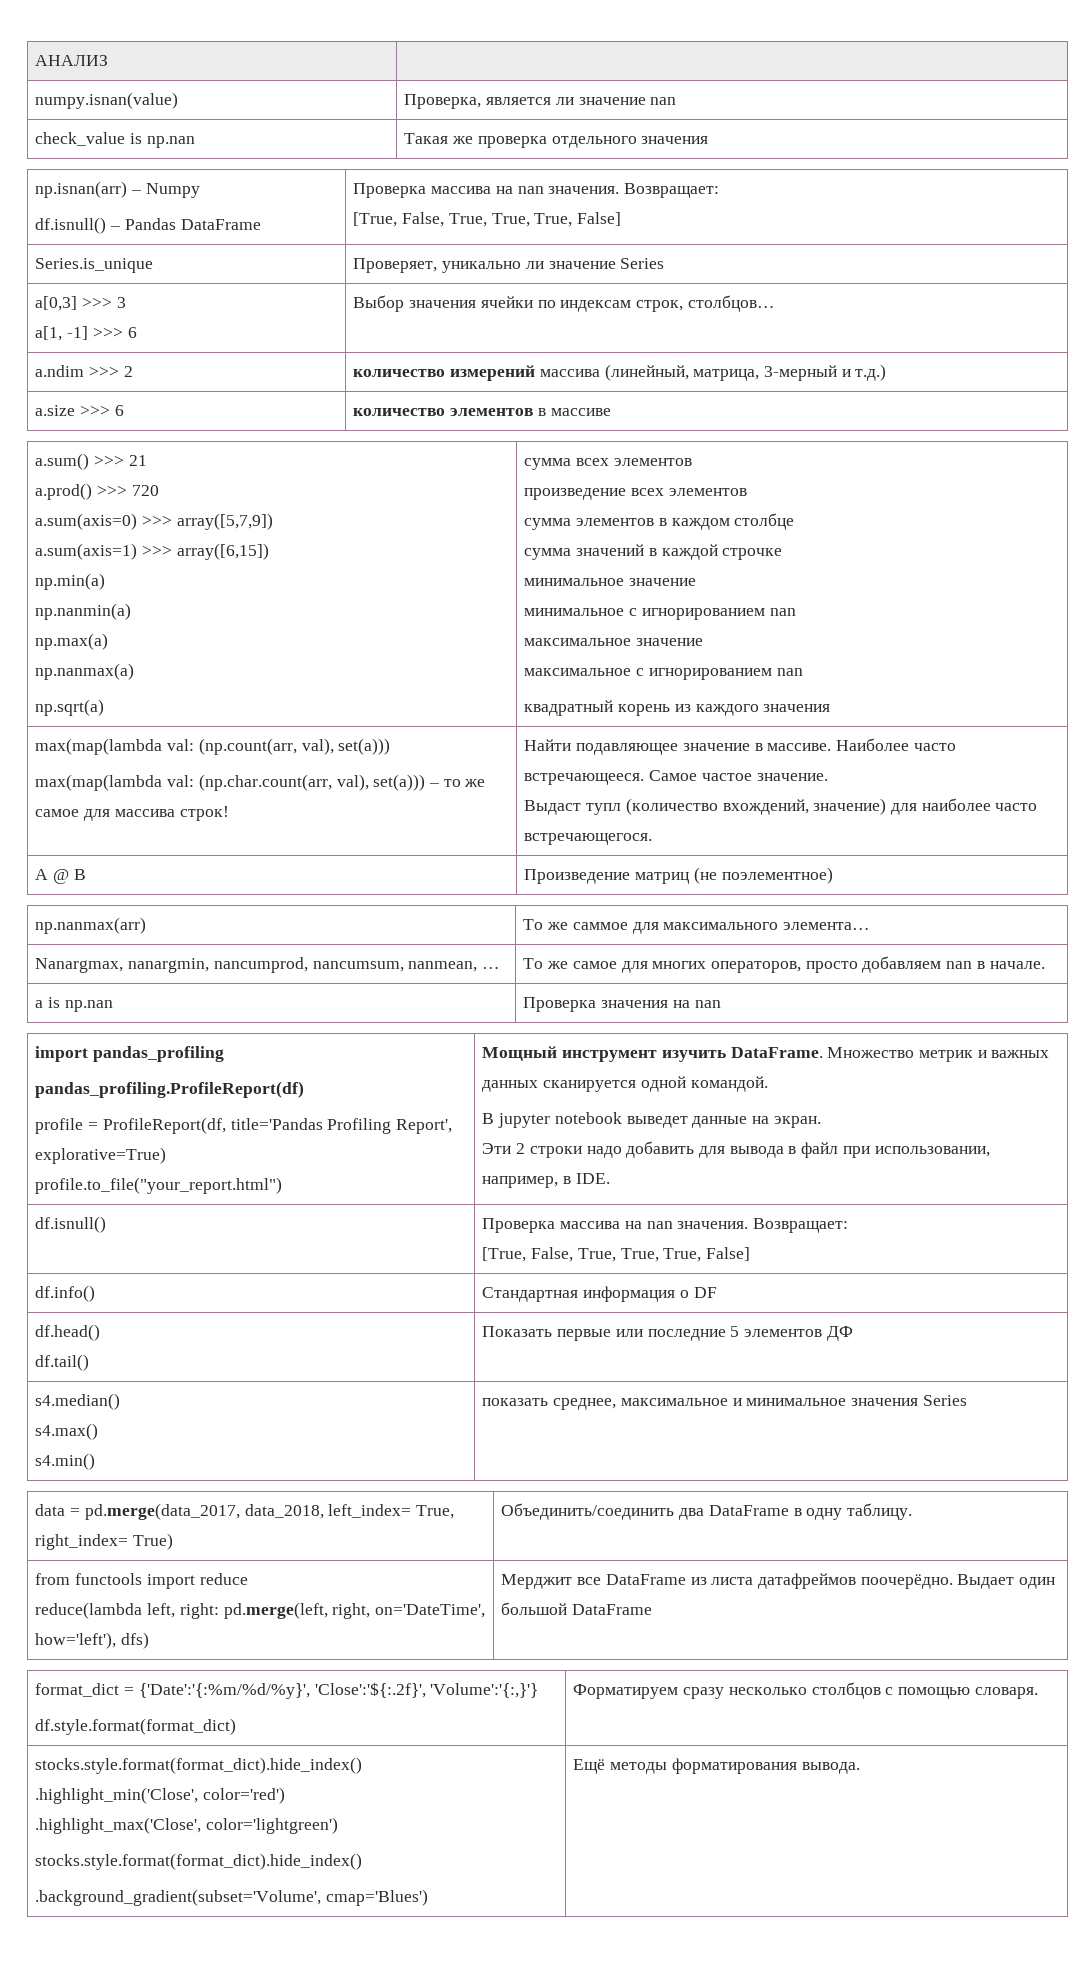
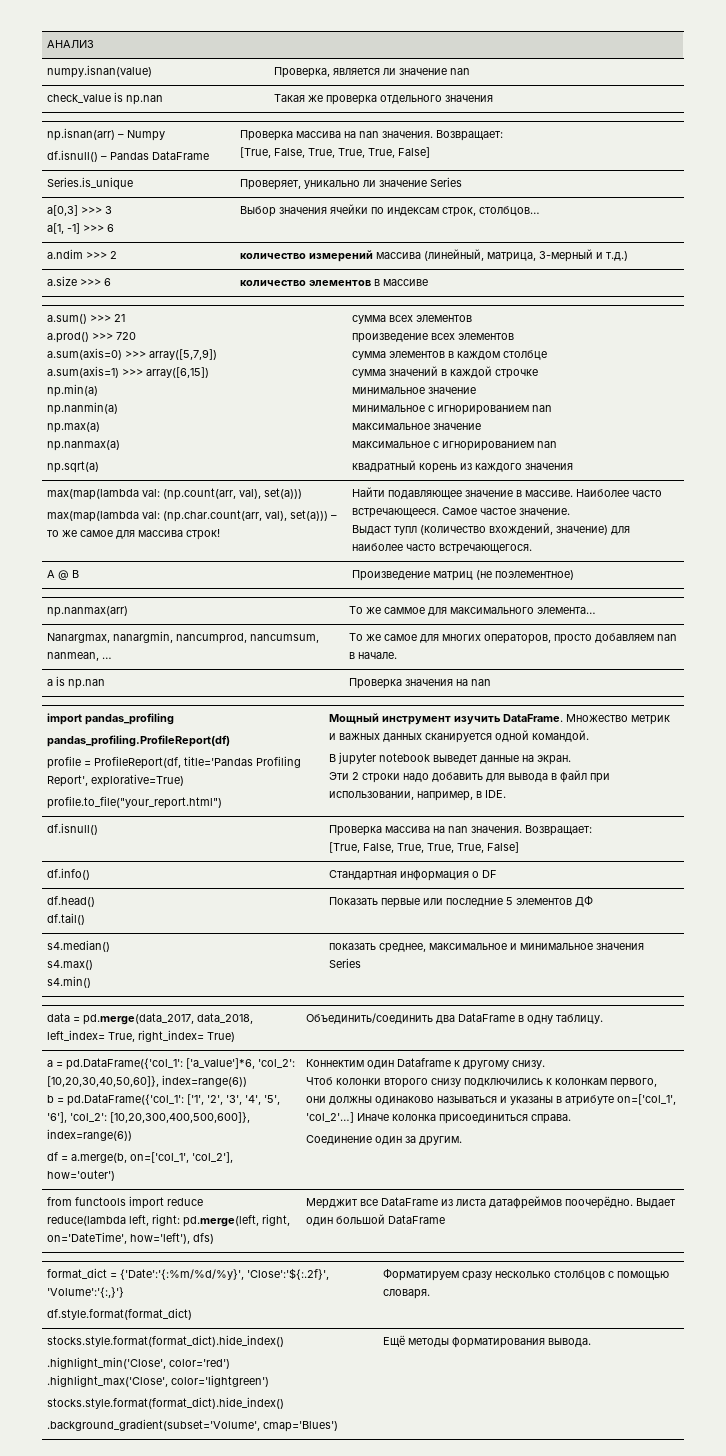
(913, 1511) none -> [47,1058,296,1070] [47,1075,248,1087] [47,1094,281,1106] [47,1112,251,1123] [47,1129,133,1141] [47,1152,234,1163] [47,1170,116,1181] [306,1058,546,1070] [306,1077,658,1088] [306,1094,677,1106] [306,1112,572,1124] [306,1135,463,1146] // a = pd.DataFrame({'col_1': ['a_value']*6, 'col_2': [10,20,30,40,50,60]}, index=range(6)) // b = pd.DataFrame({'col_1': ['1', '2', '3', '4', '5', '6'], 'col_2': [10,20,300,400,500,600]}, index=range(6)) // df = a.merge(b, on=['col_1', 'col_2'], how='outer') | Коннектим один Dataframe к другому снизу. // Чтоб колонки второго снизу подключились к колонкам первого, они должны одинаково называться и указаны в атрибуте on=['col_1', 'col_2'…] Иначе колонка присоединиться справа. // Соединение один за другим.

